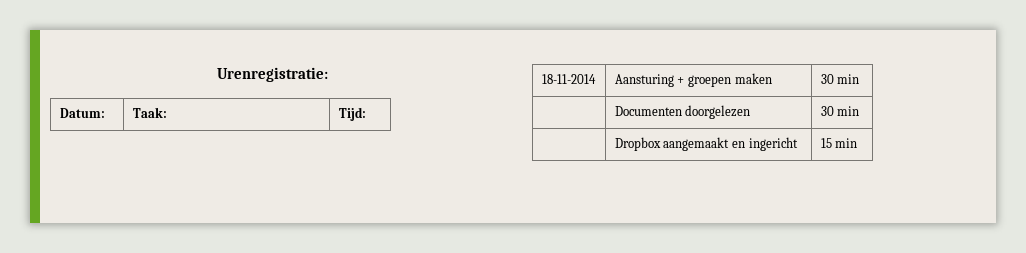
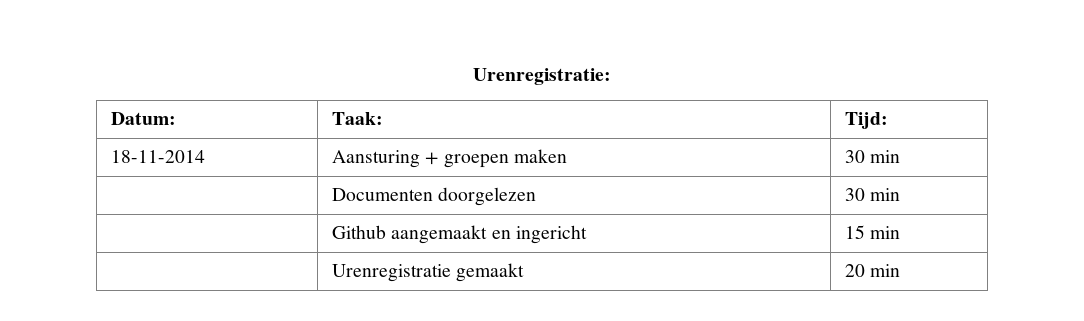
[614,137,661,151] Dropbox -> [332,225,387,239] Github
(858, 143) none -> [332,263,525,282] [845,264,901,277] // | Urenregistratie gemaakt | 20 min

